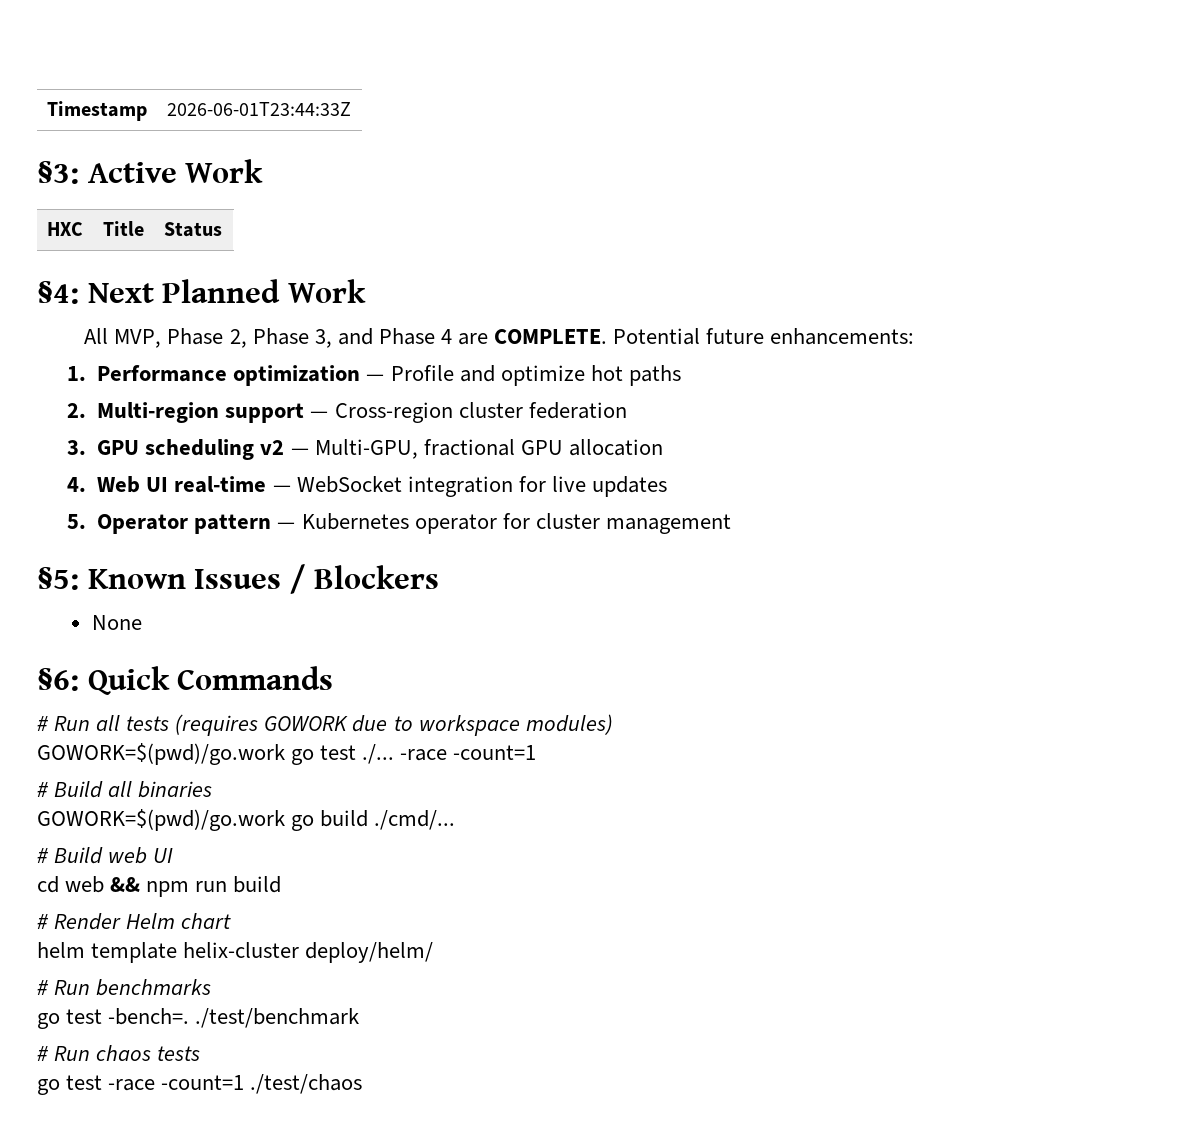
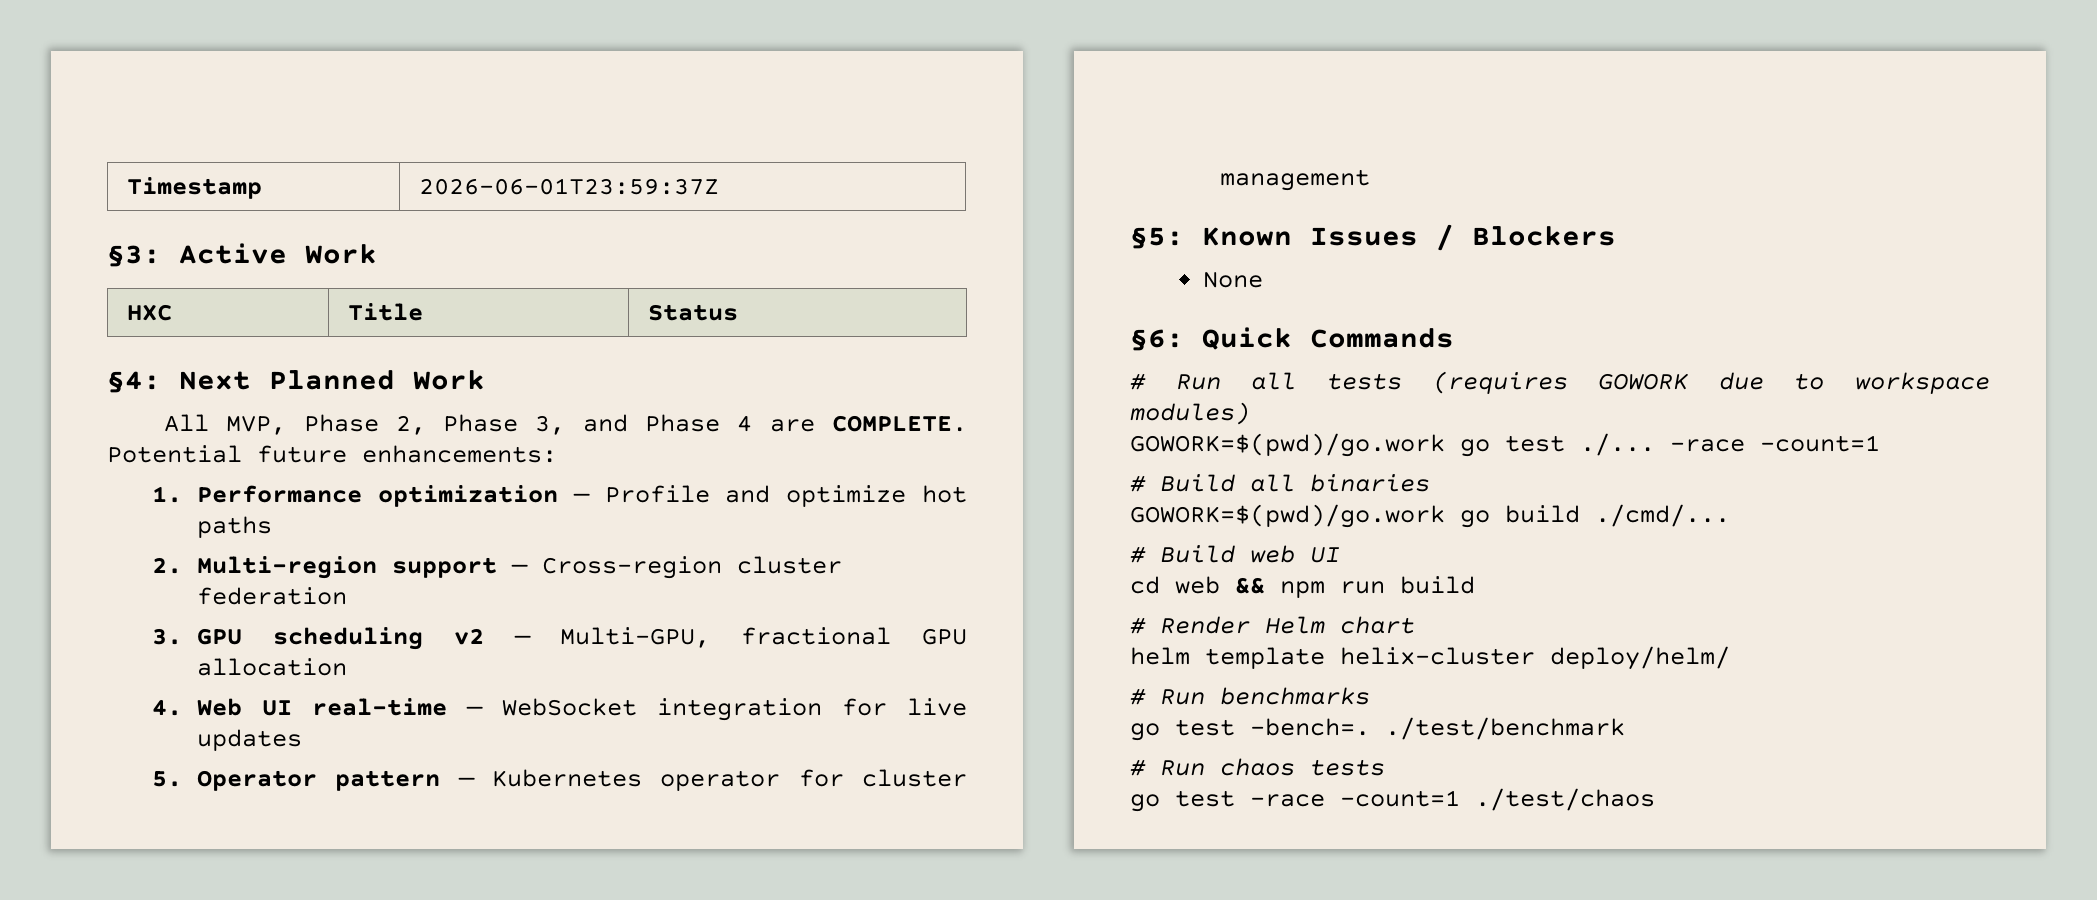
[166,102,351,116] 2026-06-01T23:44:33Z -> [419,178,720,195] 2026-06-01T23:59:37Z

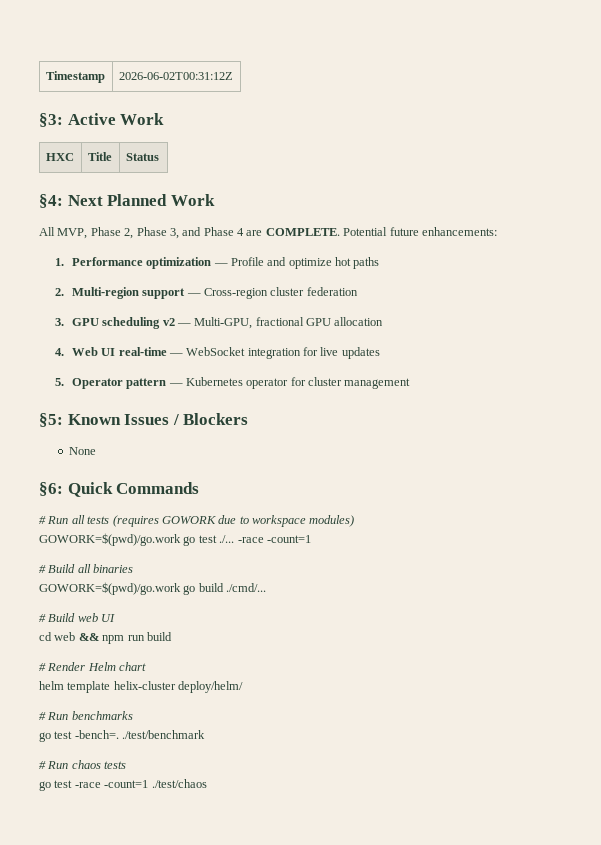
[419,178,720,195] 2026-06-01T23:59:37Z -> [118,72,233,80] 2026-06-02T00:31:12Z

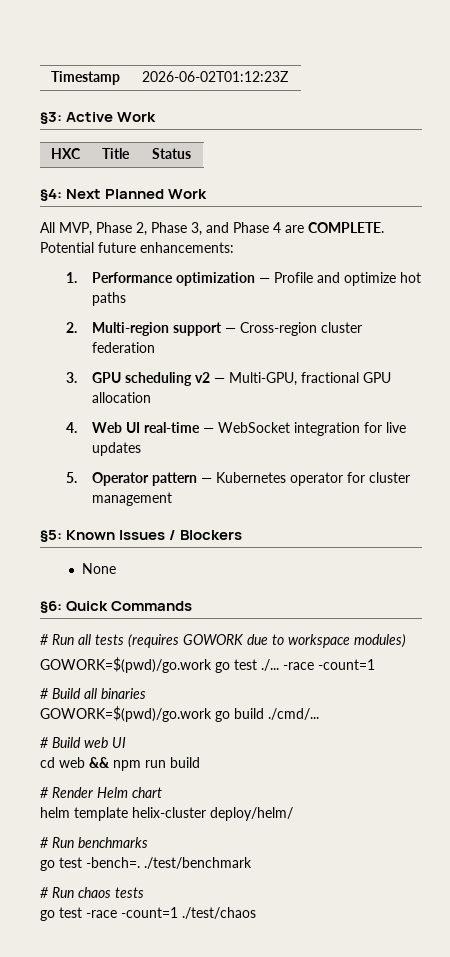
[118,72,233,80] 2026-06-02T00:31:12Z -> [141,71,288,82] 2026-06-02T01:12:23Z

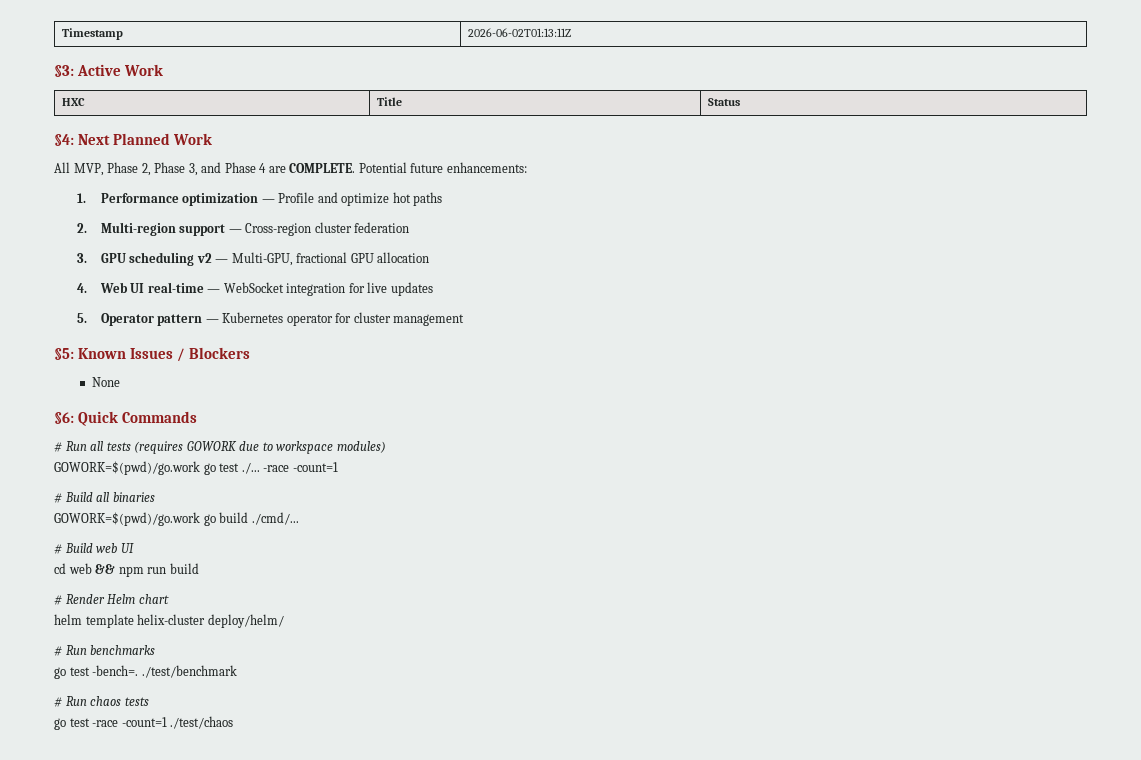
[141,71,288,82] 2026-06-02T01:12:23Z -> [468,28,572,37] 2026-06-02T01:13:11Z

